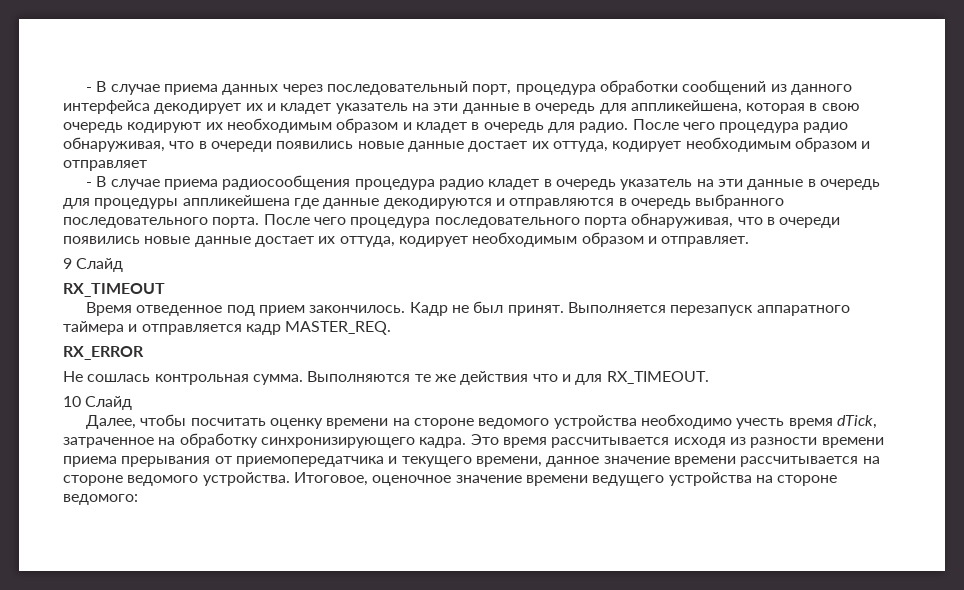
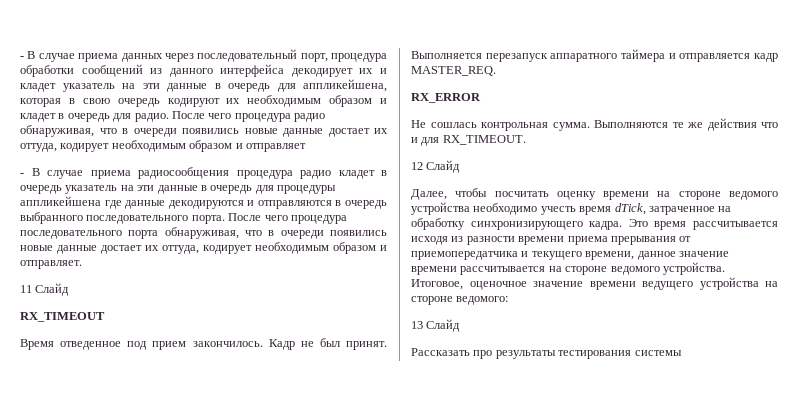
[63,258,72,269] 9 -> [20,285,32,293] 11
[63,396,81,407] 10 -> [411,162,423,170] 12
(138, 499) none -> [411,319,461,332] [411,348,682,359] // 13 Слайд // Рассказать про результаты тестирования системы

